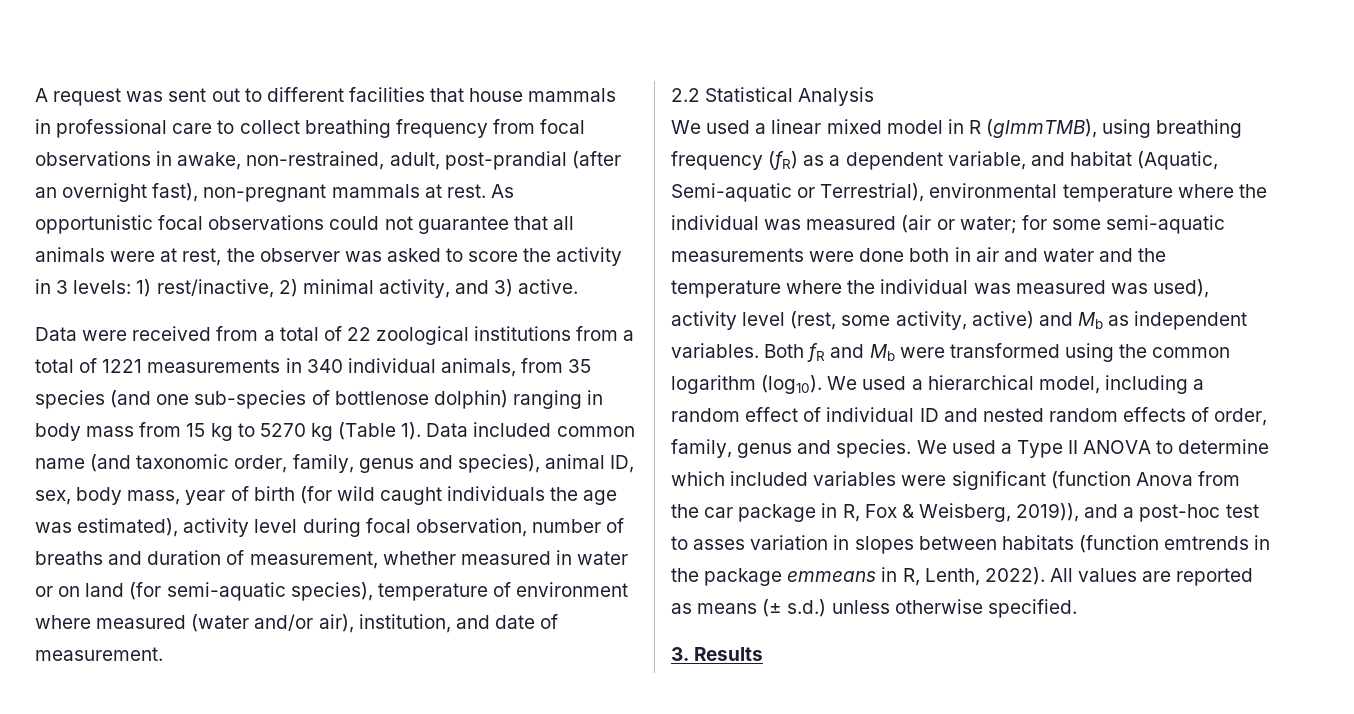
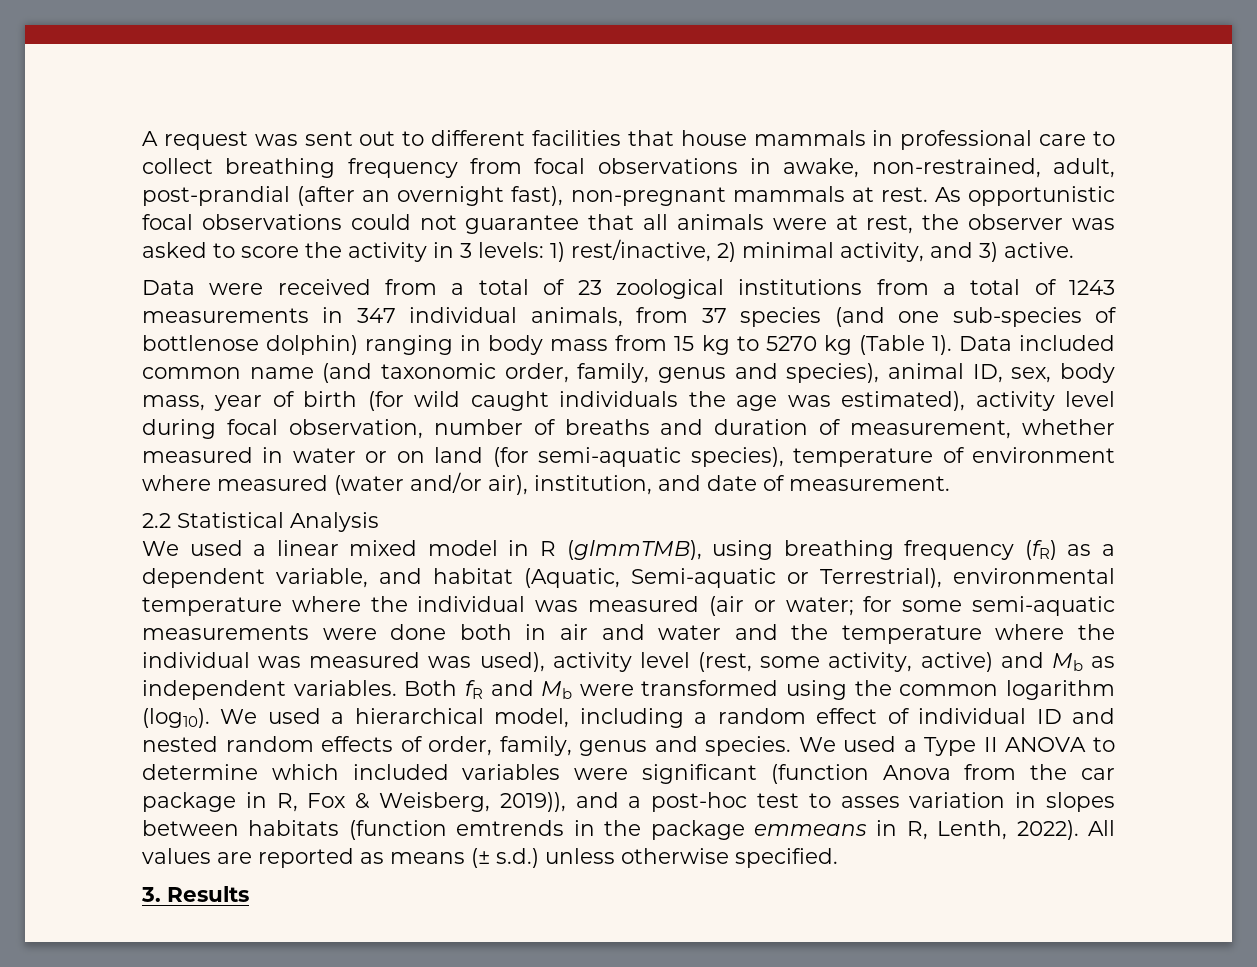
[346,327,371,341] 22 -> [577,280,602,295] 23
[102,359,143,373] 1221 -> [1069,280,1115,295] 1243
[306,359,343,373] 340 -> [356,308,396,323] 347
[568,359,592,373] 35 -> [701,308,727,323] 37

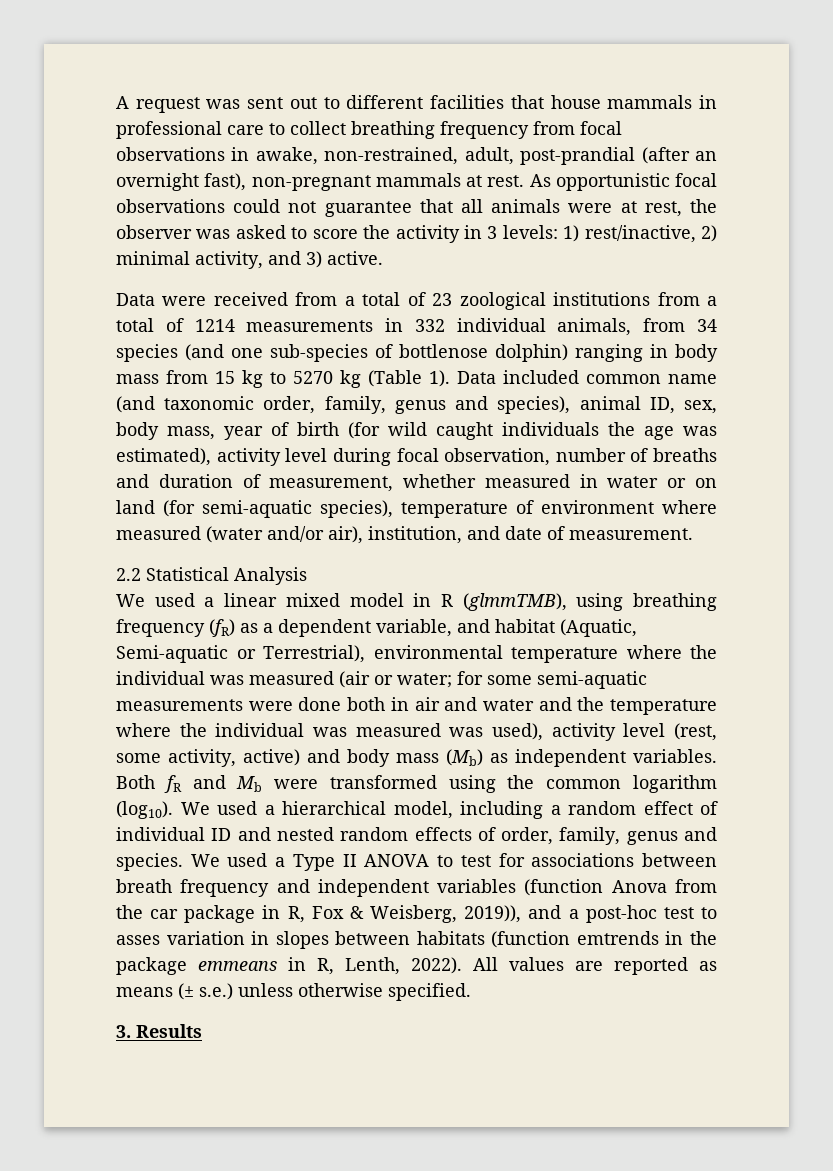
[1069,280,1115,295] 1243 -> [194,319,235,332] 1214
[356,308,396,323] 347 -> [414,319,445,332] 332
[701,308,727,323] 37 -> [697,319,717,332] 34
[1051,653,1083,671] Mb -> [347,749,483,767] body mass (Mb)
[142,764,757,784] determine which included variables were significant -> [460,853,717,867] [116,879,517,897] test for associations between breath frequency and independent variables
[496,848,539,868] s.d.) -> [199,983,233,1000] s.e.)

